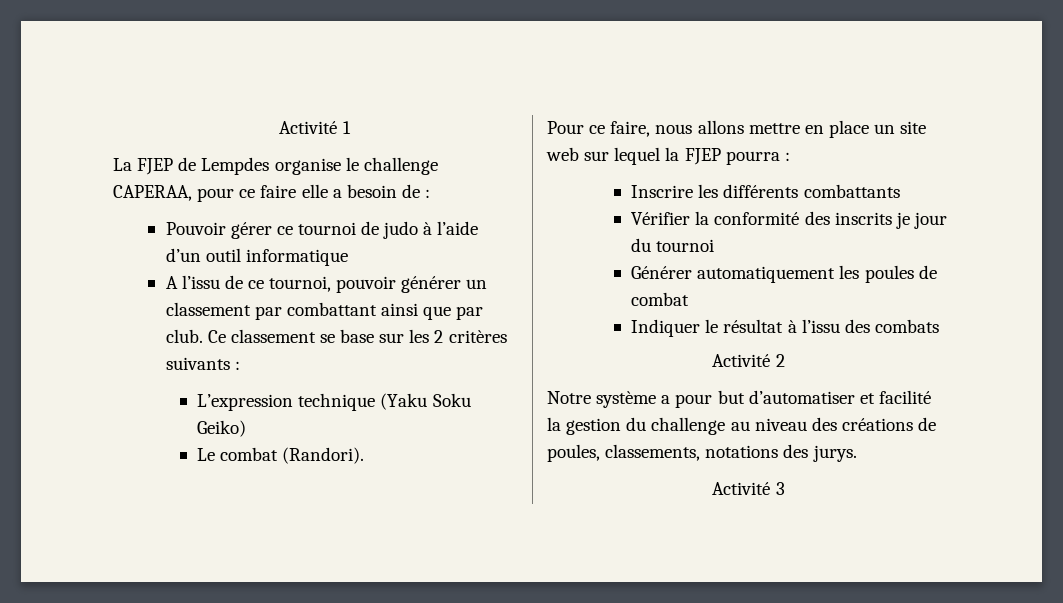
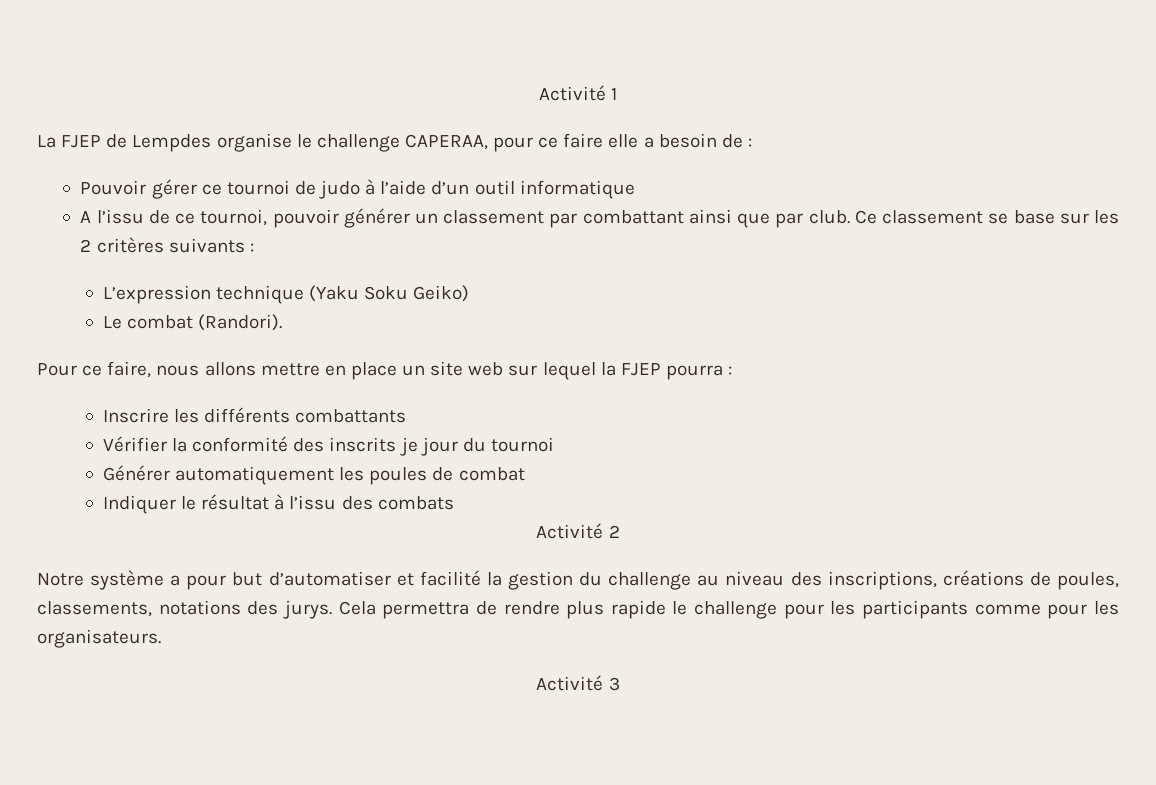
(837, 424) none -> [827,571,937,590] inscriptions,
(857, 453) none -> [338,600,1119,619] [37,629,161,648] Cela permettra de rendre plus rapide le challenge pour les participants comme pour les organisateurs.

